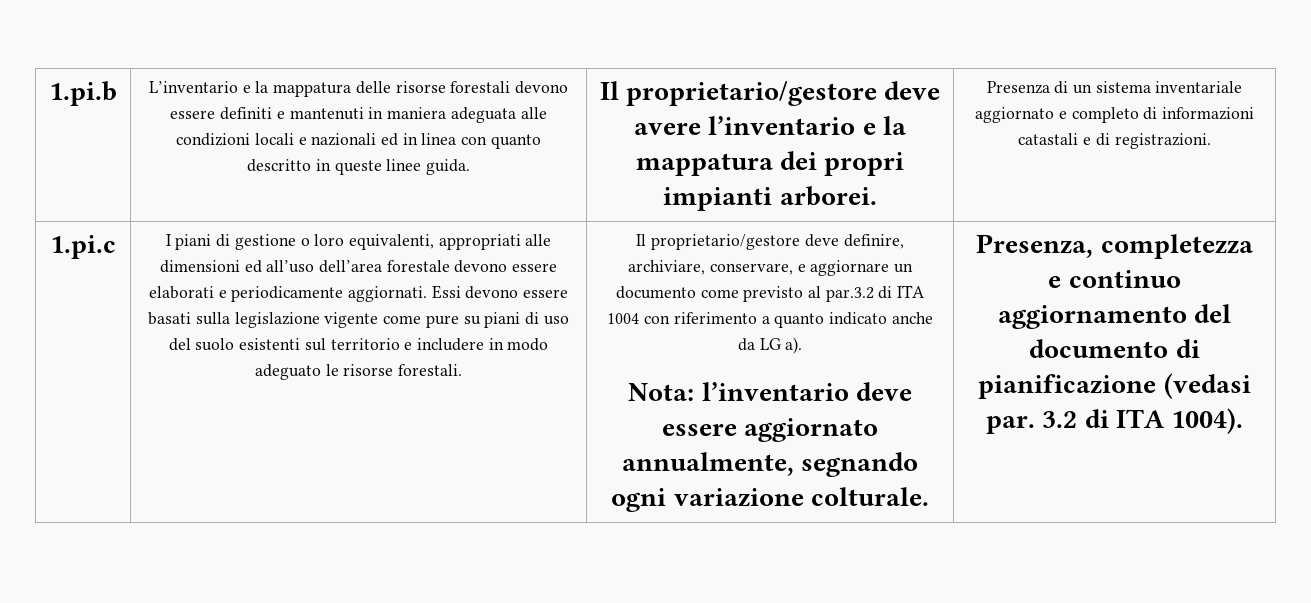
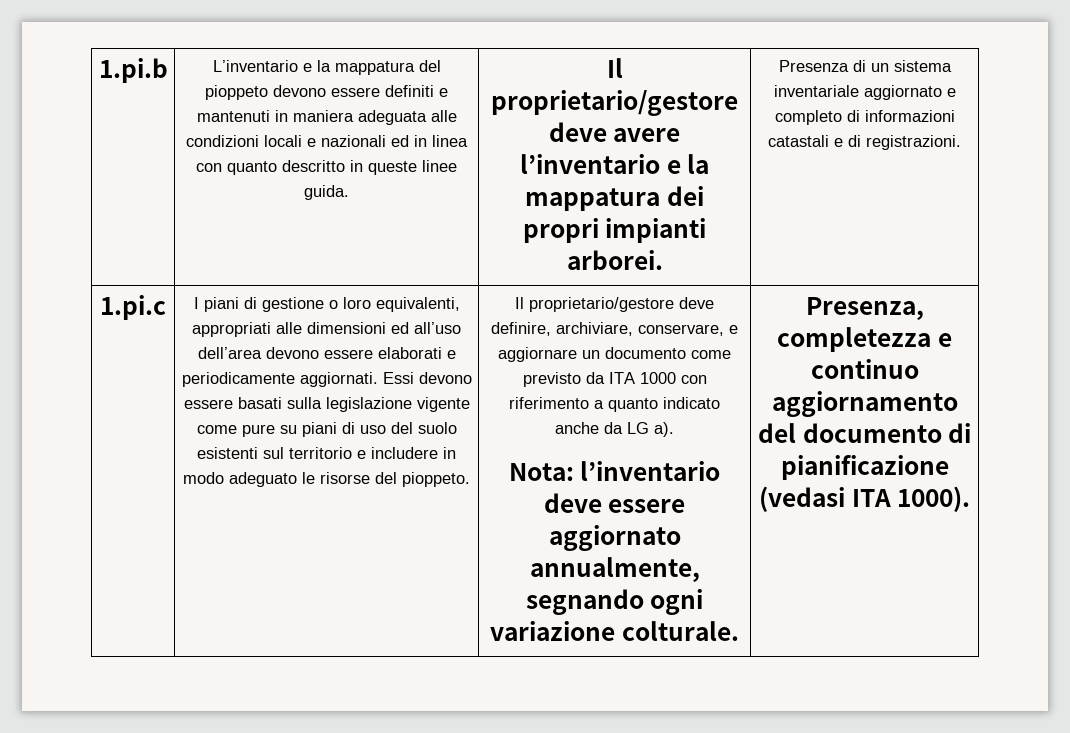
[355,81,511,94] delle risorse forestali -> [418,60,441,72] [205,85,268,100] del pioppeto
[386,260,450,272] forestale -> (262, 353) none
[398,364,463,376] forestali. -> [374,472,470,487] del pioppeto.
[808,285,926,302] [607,313,640,324] al par.3.2 di ITA 1004 -> [585,372,676,384] da ITA 1000
[985,408,1244,434] par. 3.2 di ITA 1004). -> [851,486,971,512] ITA 1000).

